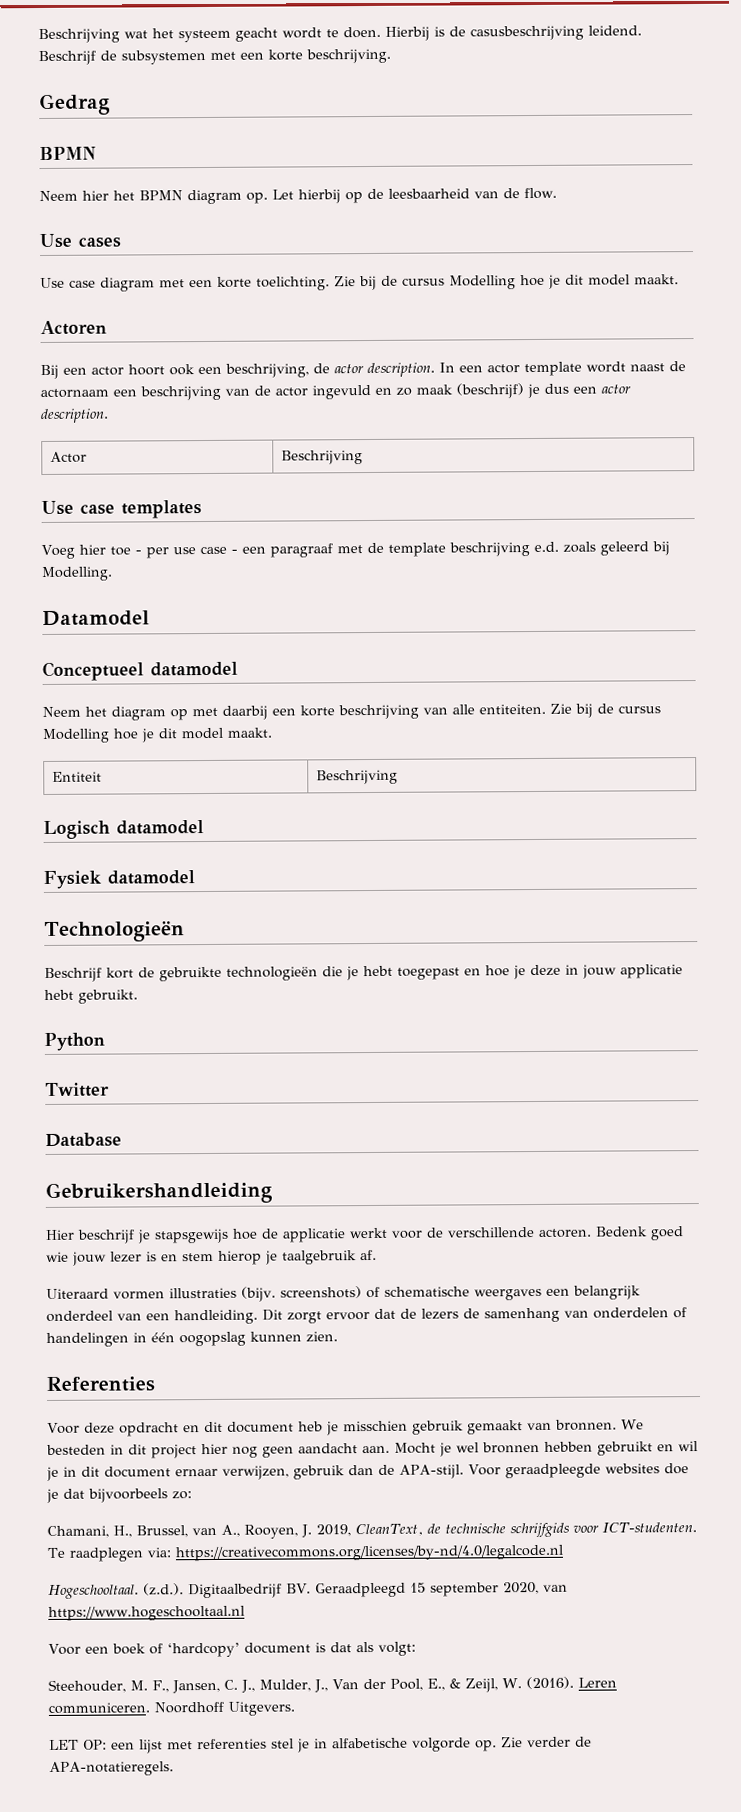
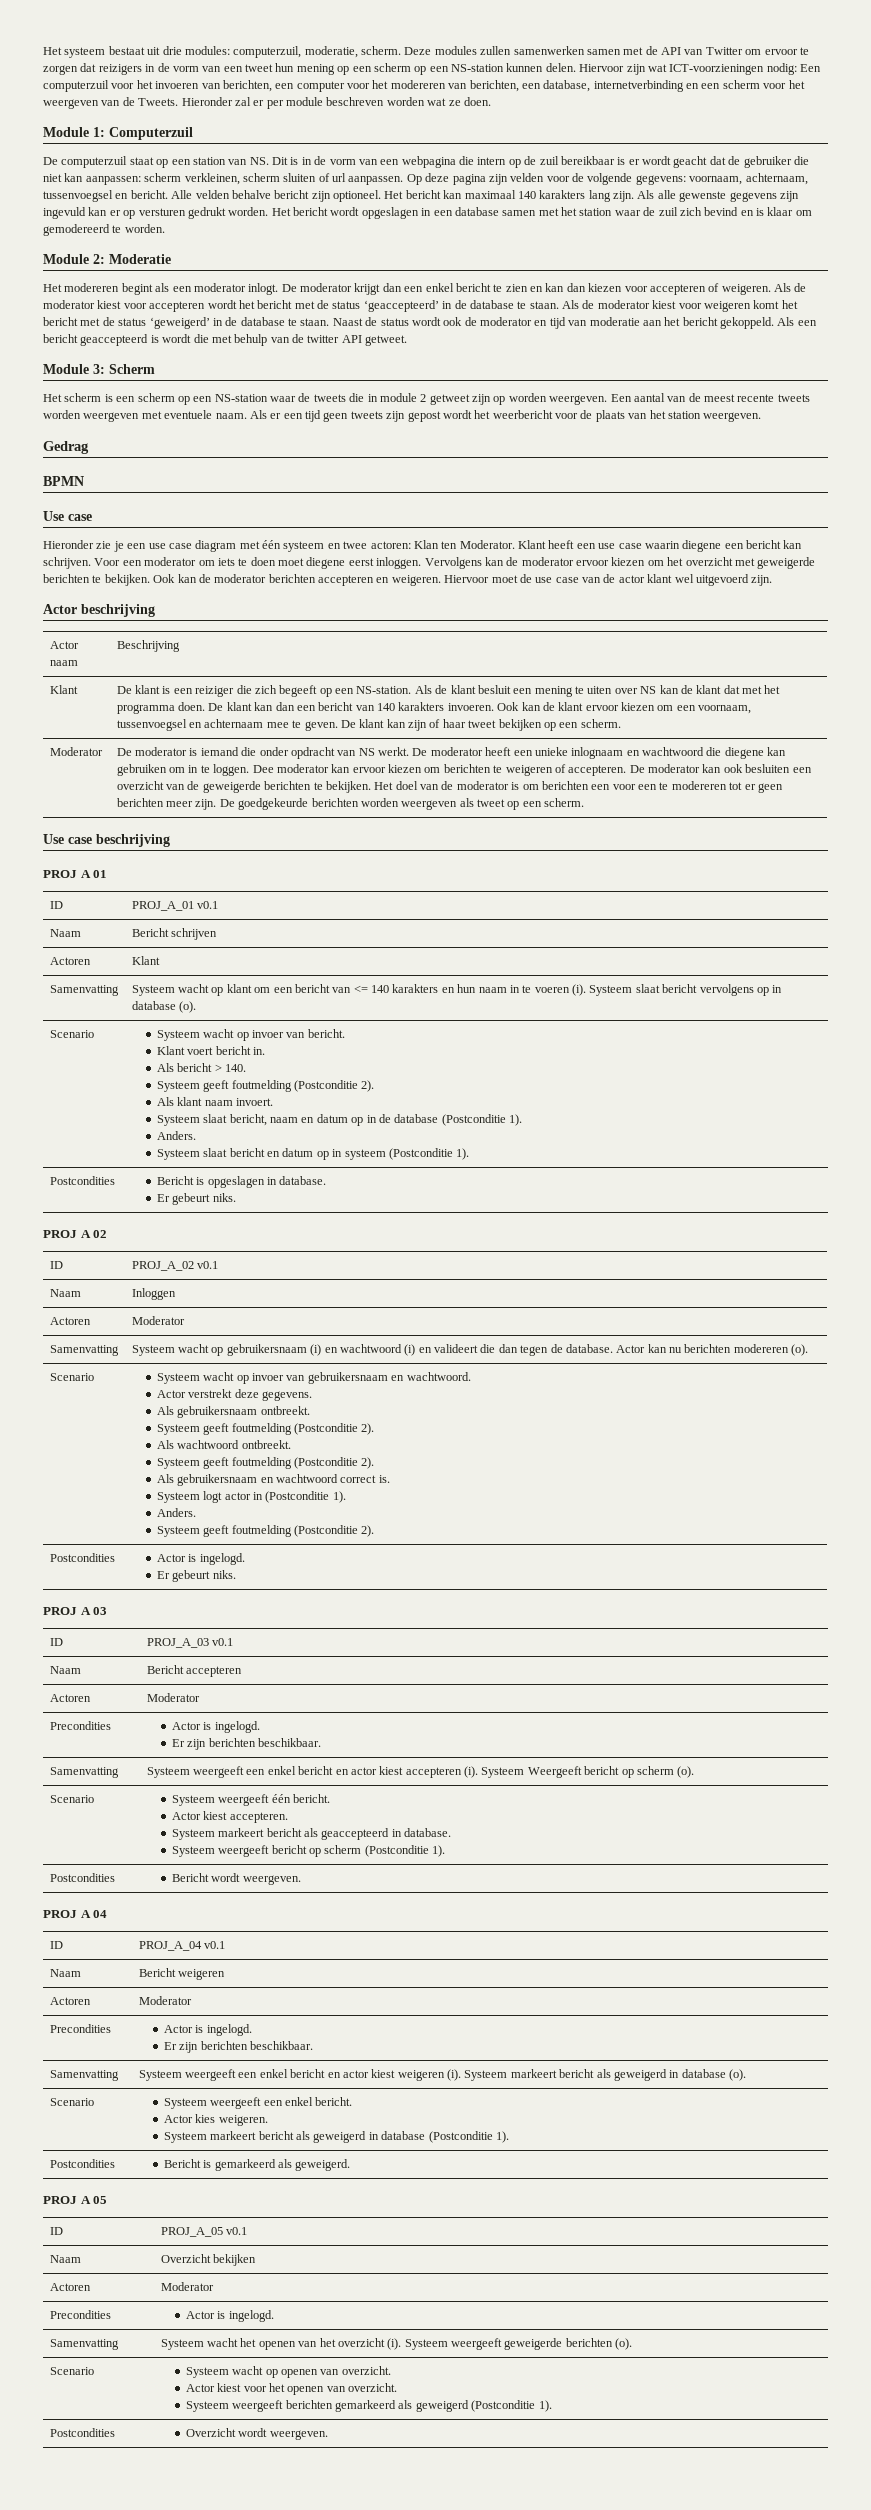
[38,25,642,44] [38,48,391,66] [39,93,111,116] [39,146,96,161] [39,187,557,205] [39,233,121,249] [40,274,679,292] [40,320,107,336] [40,361,686,380] [40,383,631,401] [40,408,109,424] [50,451,88,463] [281,450,364,465] [41,500,202,519] [41,541,670,560] [41,566,113,582] [42,610,150,626] [42,661,238,681] [42,703,661,721] [42,727,272,743] [52,771,103,782] [316,769,399,785] [43,820,204,839] [43,870,195,889] [44,921,185,942] [44,964,683,982] [44,989,138,1004] [44,1032,105,1051] [45,1082,109,1097] [45,1132,122,1147] [45,1181,273,1204] [45,1226,684,1244] [46,1249,377,1266] [46,1285,641,1302] [46,1307,687,1325] [46,1331,338,1347] [46,1376,155,1392] [47,1419,644,1437] [46,1441,698,1459] [46,1463,689,1481] [46,1488,192,1503] [47,1522,697,1539] [47,1544,563,1562] [48,1581,568,1599] [48,1605,245,1621] [48,1641,416,1658] [48,1676,617,1694] [48,1701,295,1716] [49,1736,592,1754] [49,1761,174,1776] Beschrijving wat het systeem geacht wordt te doen. Hierbij is de casusbeschrijving leidend. Beschrijf de subsystemen met een korte beschrijving. // Gedrag // BPMN // Neem hier het BPMN diagram op. Let hierbij op de leesbaarheid van de flow. // Use cases // Use case diagram met een korte toelichting. Zie bij de cursus Modelling hoe je dit model maakt. // Actoren // Bij een actor hoort ook een beschrijving, de actor description. In een actor template wordt naast de actornaam een beschrijving van de actor ingevuld en zo maak (beschrijf) je dus een actor description. // Actor | Beschrijving // Use case templates // Voeg hier toe - per use case - een paragraaf met de template beschrijving e.d. zoals geleerd bij Modelling. // Datamodel // Conceptueel datamodel // Neem het diagram op met daarbij een korte beschrijving van alle entiteiten. Zie bij de cursus Modelling hoe je dit model maakt. // Entiteit | Beschrijving // Logisch datamodel // Fysiek datamodel // Technologieën // Beschrijf kort de gebruikte technologieën die je hebt toegepast en hoe je deze in jouw applicatie hebt gebruikt. // Python // Twitter // Database // Gebruikershandleiding // Hier beschrijf je stapsgewijs hoe de applicatie werkt voor de verschillende actoren. Bedenk goed wie jouw lezer is en stem hierop je taalgebruik af. // Uiteraard vormen illustraties (bijv. screenshots) of schematische weergaves een belangrijk onderdeel van een handleiding. Dit zorgt ervoor dat de lezers de samenhang van onderdelen of handelingen in één oogopslag kunnen zien. // Referenties // Voor deze opdracht en dit document heb je misschien gebruik gemaakt van bronnen. We besteden in dit project hier nog geen aandacht aan. Mocht je wel bronnen hebben gebruikt en wil je in dit document ernaar verwijzen, gebruik dan de APA-stijl. Voor geraadpleegde websites doe je dat bijvoorbeels zo: // Chamani, H., Brussel, van A., Rooyen, J. 2019, CleanText, de technische schrijfgids voor ICT-studenten. Te raadplegen via: https://creativecommons.org/licenses/by-nd/4.0/legalcode.nl // Hogeschooltaal. (z.d.). Digitaalbedrijf BV. Geraadpleegd 15 september 2020, van https://www.hogeschooltaal.nl // Voor een boek of ‘hardcopy’ document is dat als volgt: // Steehouder, M. F., Jansen, C. J., Mulder, J., Van der Pool, E., & Zeijl, W. (2016). Leren communiceren. Noordhoff Uitgevers. // LET OP: een lijst met referenties stel je in alfabetische volgorde op. Zie verder de APA-notatieregels. -> [43,46,809,58] [43,63,821,75] [43,80,805,92] [43,97,491,109] [43,127,193,140] [43,156,809,168] [43,173,808,185] [43,190,799,202] [43,207,812,219] [43,224,165,236] [43,254,171,264] [43,283,807,295] [43,300,798,312] [43,317,817,329] [43,334,408,346] [43,364,155,374] [43,393,810,405] [43,410,762,422] [43,441,89,454] [43,476,84,486] [43,511,92,521] [43,540,803,552] [43,557,816,569] [43,574,773,586] [43,604,155,617] [49,641,79,649] [49,660,78,666] [116,640,180,652] [49,685,78,694] [116,685,781,697] [116,702,752,714] [116,719,621,731] [49,747,103,756] [116,747,787,759] [116,764,812,776] [116,781,783,793] [116,798,585,810] [43,834,170,847] [43,870,108,878] [49,901,63,909] [131,901,219,911] [49,929,81,937] [131,928,218,940] [49,957,91,965] [131,956,160,965] [49,985,119,996] [131,984,783,996] [131,1001,197,1013] [49,1030,94,1038] [156,1029,345,1041] [156,1046,266,1055] [156,1063,247,1072] [156,1080,375,1092] [156,1097,274,1106] [156,1114,523,1126] [156,1131,196,1140] [156,1148,470,1160] [49,1176,115,1185] [156,1176,327,1188] [156,1193,236,1205] [43,1230,108,1238] [49,1261,63,1269] [131,1261,219,1271] [49,1289,81,1297] [131,1288,176,1300] [49,1317,91,1325] [131,1316,185,1325] [49,1345,119,1356] [131,1344,809,1356] [49,1373,94,1381] [156,1372,471,1384] [156,1389,313,1401] [156,1406,310,1418] [156,1423,375,1435] [156,1440,291,1449] [156,1457,375,1469] [156,1474,390,1486] [156,1491,346,1503] [156,1508,196,1517] [156,1525,375,1537] [49,1553,115,1562] [156,1553,245,1565] [156,1570,236,1582] [43,1607,108,1615] [49,1638,63,1646] [146,1638,234,1648] [49,1666,81,1674] [146,1665,243,1677] [49,1694,91,1702] [146,1693,200,1702] [49,1721,111,1730] [171,1721,260,1733] [171,1738,322,1750] [49,1767,119,1778] [146,1766,695,1778] [49,1795,94,1803] [171,1794,331,1806] [171,1811,288,1823] [171,1828,452,1840] [171,1845,446,1857] [49,1873,115,1882] [171,1873,301,1885] [43,1910,108,1918] [49,1941,63,1949] [138,1941,226,1951] [49,1969,81,1977] [138,1968,226,1980] [49,1997,91,2005] [138,1996,192,2005] [49,2024,111,2033] [163,2024,252,2036] [163,2041,314,2053] [49,2070,119,2081] [138,2069,747,2081] [49,2098,94,2106] [163,2097,353,2109] [163,2114,268,2126] [163,2131,509,2143] [49,2159,115,2168] [163,2159,351,2171] [43,2196,108,2204] [49,2227,63,2235] [160,2227,248,2237] [49,2255,81,2263] [160,2254,257,2266] [49,2283,91,2291] [160,2282,214,2291] [49,2310,111,2319] [185,2310,274,2322] [49,2339,119,2350] [160,2338,633,2350] [49,2367,94,2375] [185,2366,391,2378] [185,2383,398,2395] [185,2400,552,2412] [49,2428,115,2437] [185,2428,328,2440] Het systeem bestaat uit drie modules: computerzuil, moderatie, scherm. Deze modules zullen samenwerken samen met de API van Twitter om ervoor te zorgen dat reizigers in de vorm van een tweet hun mening op een scherm op een NS-station kunnen delen. Hiervoor zijn wat ICT-voorzieningen nodig: Een computerzuil voor het invoeren van berichten, een computer voor het modereren van berichten, een database, internetverbinding en een scherm voor het weergeven van de Tweets. Hieronder zal er per module beschreven worden wat ze doen. // Module 1: Computerzuil // De computerzuil staat op een station van NS. Dit is in de vorm van een webpagina die intern op de zuil bereikbaar is er wordt geacht dat de gebruiker die niet kan aanpassen: scherm verkleinen, scherm sluiten of url aanpassen. Op deze pagina zijn velden voor de volgende gegevens: voornaam, achternaam, tussenvoegsel en bericht. Alle velden behalve bericht zijn optioneel. Het bericht kan maximaal 140 karakters lang zijn. Als alle gewenste gegevens zijn ingevuld kan er op versturen gedrukt worden. Het bericht wordt opgeslagen in een database samen met het station waar de zuil zich bevind en is klaar om gemodereerd te worden. // Module 2: Moderatie // Het modereren begint als een moderator inlogt. De moderator krijgt dan een enkel bericht te zien en kan dan kiezen voor accepteren of weigeren. Als de moderator kiest voor accepteren wordt het bericht met de status ‘geaccepteerd’ in de database te staan. Als de moderator kiest voor weigeren komt het bericht met de status ‘geweigerd’ in de database te staan. Naast de status wordt ook de moderator en tijd van moderatie aan het bericht gekoppeld. Als een bericht geaccepteerd is wordt die met behulp van de twitter API getweet. // Module 3: Scherm // Het scherm is een scherm op een NS-station waar de tweets die in module 2 getweet zijn op worden weergeven. Een aantal van de meest recente tweets worden weergeven met eventuele naam. Als er een tijd geen tweets zijn gepost wordt het weerbericht voor de plaats van het station weergeven. // Gedrag // BPMN // Use case // Hieronder zie je een use case diagram met één systeem en twee actoren: Klan ten Moderator. Klant heeft een use case waarin diegene een bericht kan schrijven. Voor een moderator om iets te doen moet diegene eerst inloggen. Vervolgens kan de moderator ervoor kiezen om het overzicht met geweigerde berichten te bekijken. Ook kan de moderator berichten accepteren en weigeren. Hiervoor moet de use case van de actor klant wel uitgevoerd zijn. // Actor beschrijving // Actor naam | Beschrijving // Klant | De klant is een reiziger die zich begeeft op een NS-station. Als de klant besluit een mening te uiten over NS kan de klant dat met het programma doen. De klant kan dan een bericht van 140 karakters invoeren. Ook kan de klant ervoor kiezen om een voornaam, tussenvoegsel en achternaam mee te geven. De klant kan zijn of haar tweet bekijken op een scherm. // Moderator | De moderator is iemand die onder opdracht van NS werkt. De moderator heeft een unieke inlognaam en wachtwoord die diegene kan gebruiken om in te loggen. Dee moderator kan ervoor kiezen om berichten te weigeren of accepteren. De moderator kan ook besluiten een overzicht van de geweigerde berichten te bekijken. Het doel van de moderator is om berichten een voor een te modereren tot er geen berichten meer zijn. De goedgekeurde berichten worden weergeven als tweet op een scherm. // Use case beschrijving // PROJ A 01 // ID | PROJ_A_01 v0.1 // Naam | Bericht schrijven // Actoren | Klant // Samenvatting | Systeem wacht op klant om een bericht van <= 140 karakters en hun naam in te voeren (i). Systeem slaat bericht vervolgens op in database (o). // Scenario | Systeem wacht op invoer van bericht. // Klant voert bericht in. // Als bericht > 140. // Systeem geeft foutmelding (Postconditie 2). // Als klant naam invoert. // Systeem slaat bericht, naam en datum op in de database (Postconditie 1). // Anders. // Systeem slaat bericht en datum op in systeem (Postconditie 1). // Postcondities | Bericht is opgeslagen in database. // Er gebeurt niks. // PROJ A 02 // ID | PROJ_A_02 v0.1 // Naam | Inloggen // Actoren | Moderator // Samenvatting | Systeem wacht op gebruikersnaam (i) en wachtwoord (i) en valideert die dan tegen de database. Actor kan nu berichten modereren (o). // Scenario | Systeem wacht op invoer van gebruikersnaam en wachtwoord. // Actor verstrekt deze gegevens. // Als gebruikersnaam ontbreekt. // Systeem geeft foutmelding (Postconditie 2). // Als wachtwoord ontbreekt. // Systeem geeft foutmelding (Postconditie 2). // Als gebruikersnaam en wachtwoord correct is. // Systeem logt actor in (Postconditie 1). // Anders. // Systeem geeft foutmelding (Postconditie 2). // Postcondities | Actor is ingelogd. // Er gebeurt niks. // PROJ A 03 // ID | PROJ_A_03 v0.1 // Naam | Bericht accepteren // Actoren | Moderator // Precondities | Actor is ingelogd. // Er zijn berichten beschikbaar. // Samenvatting | Systeem weergeeft een enkel bericht en actor kiest accepteren (i). Systeem Weergeeft bericht op scherm (o). // Scenario | Systeem weergeeft één bericht. // Actor kiest accepteren. // Systeem markeert bericht als geaccepteerd in database. // Systeem weergeeft bericht op scherm (Postconditie 1). // Postcondities | Bericht wordt weergeven. // PROJ A 04 // ID | PROJ_A_04 v0.1 // Naam | Bericht weigeren // Actoren | Moderator // Precondities | Actor is ingelogd. // Er zijn berichten beschikbaar. // Samenvatting | Systeem weergeeft een enkel bericht en actor kiest weigeren (i). Systeem markeert bericht als geweigerd in database (o). // Scenario | Systeem weergeeft een enkel bericht. // Actor kies weigeren. // Systeem markeert bericht als geweigerd in database (Postconditie 1). // Postcondities | Bericht is gemarkeerd als geweigerd. // PROJ A 05 // ID | PROJ_A_05 v0.1 // Naam | Overzicht bekijken // Actoren | Moderator // Precondities | Actor is ingelogd. // Samenvatting | Systeem wacht het openen van het overzicht (i). Systeem weergeeft geweigerde berichten (o). // Scenario | Systeem wacht op openen van overzicht. // Actor kiest voor het openen van overzicht. // Systeem weergeeft berichten gemarkeerd als geweigerd (Postconditie 1). // Postcondities | Overzicht wordt weergeven.

